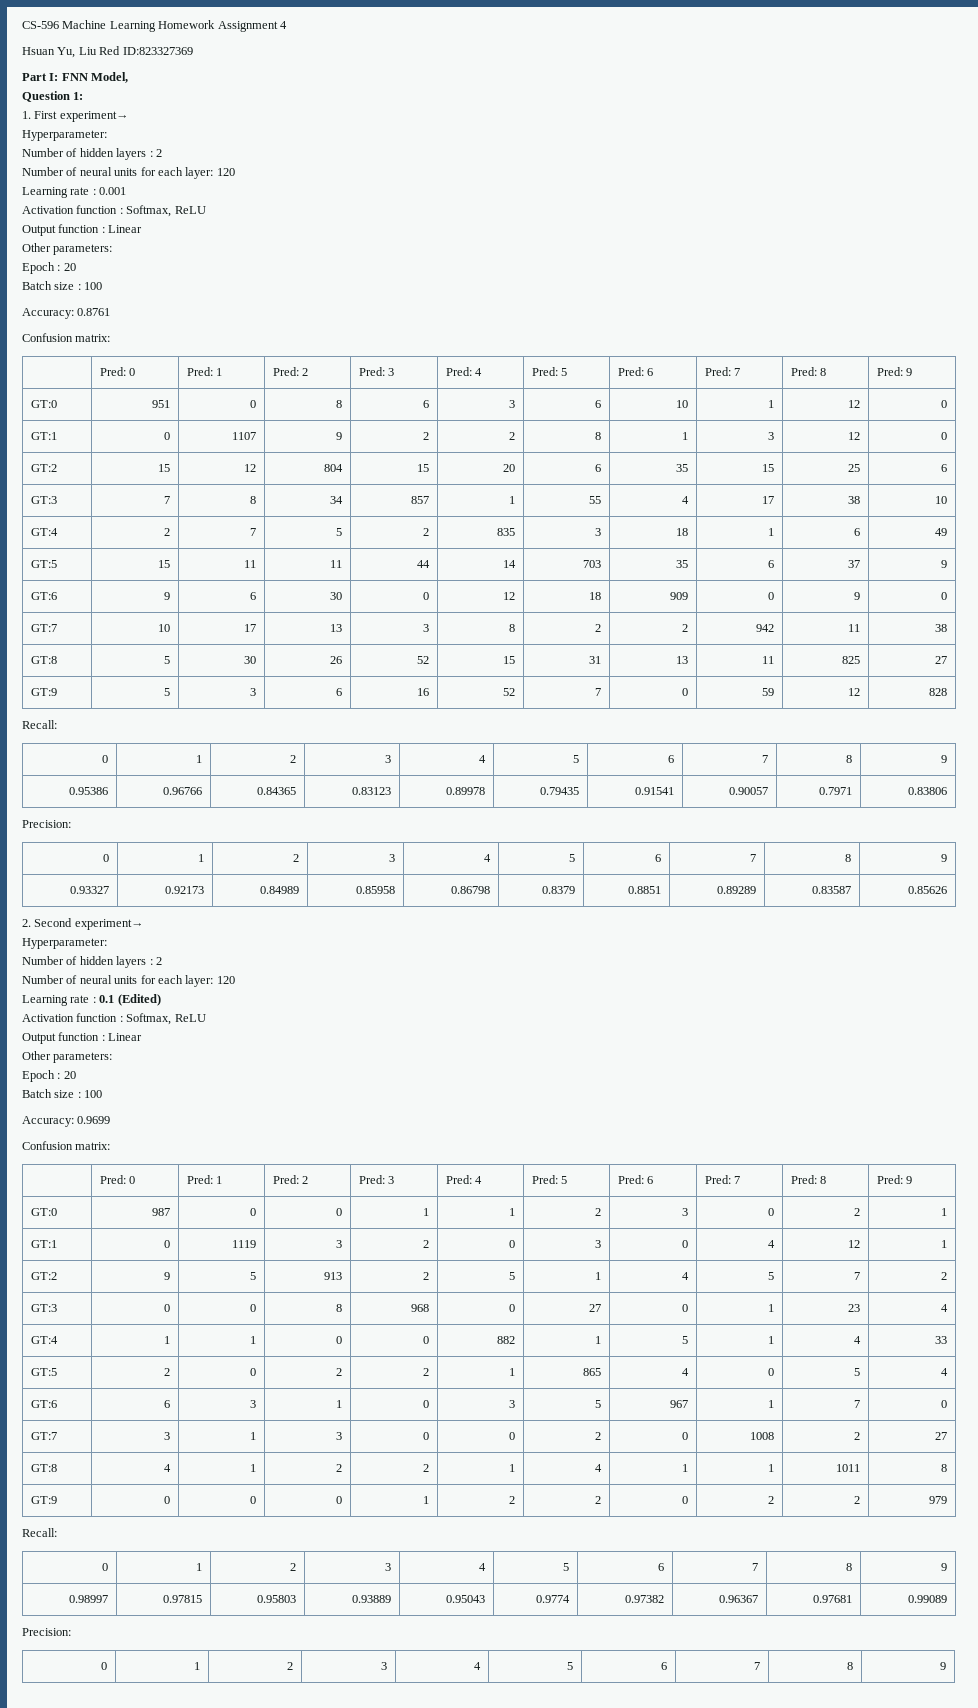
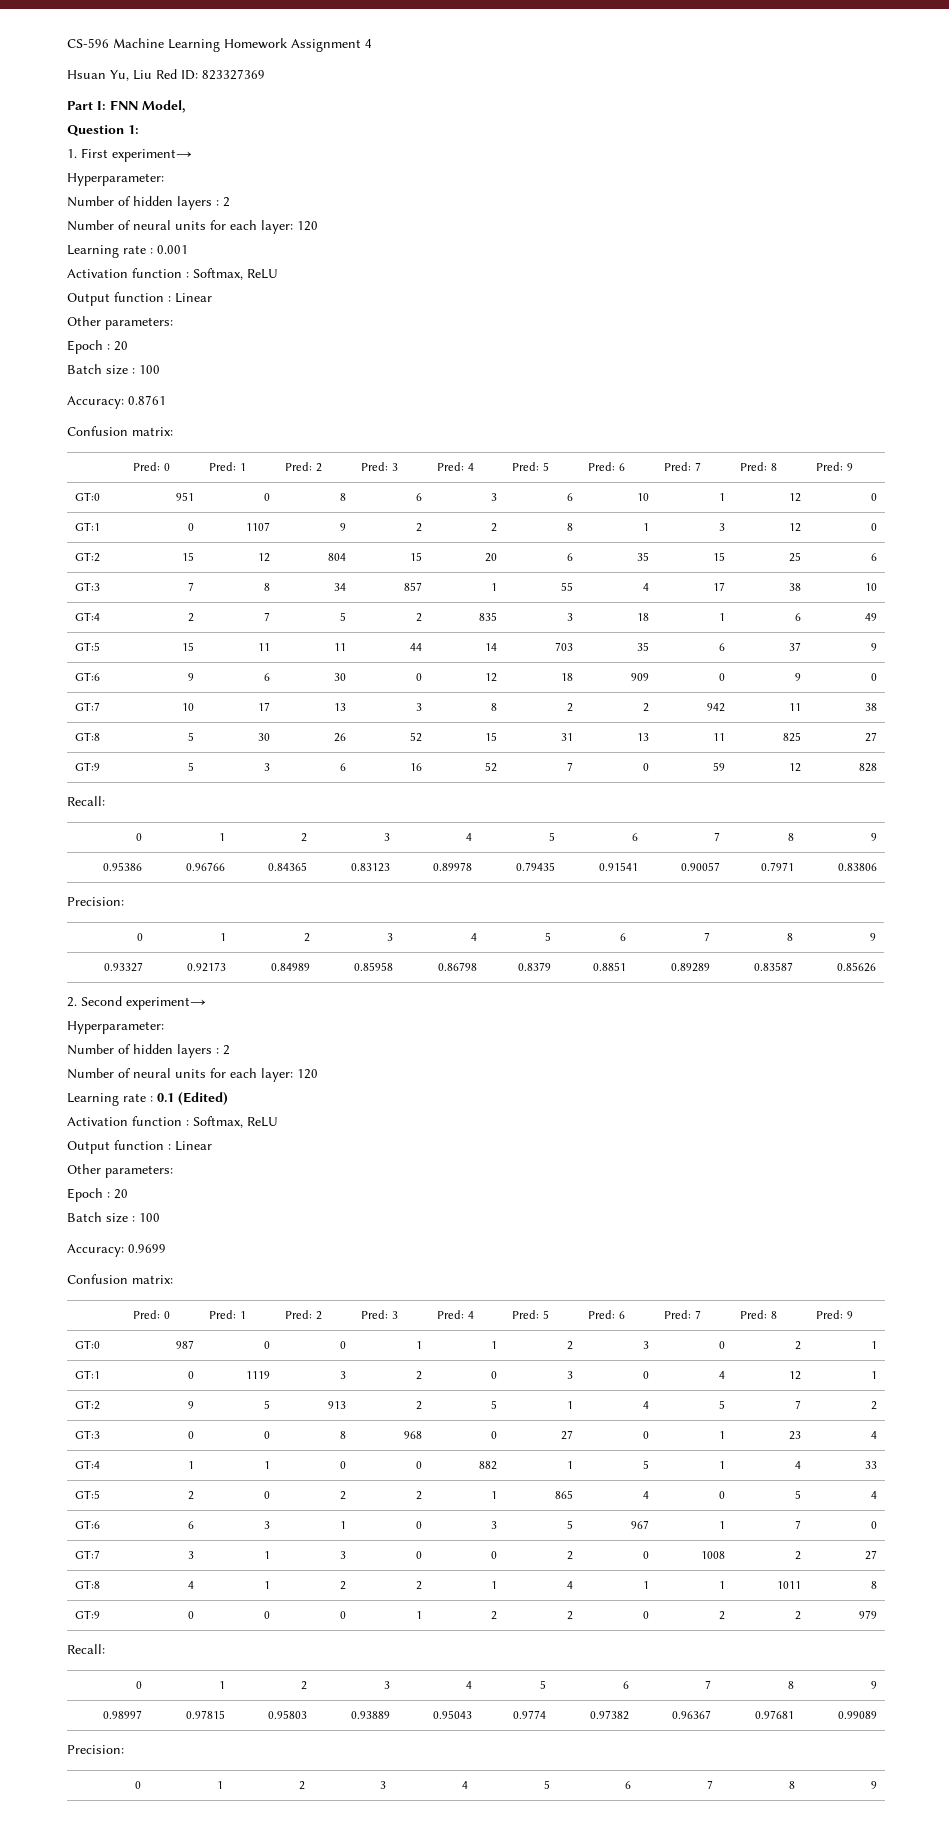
[122,47,193,55] ID:823327369 -> [181,69,265,80] ID: 823327369

